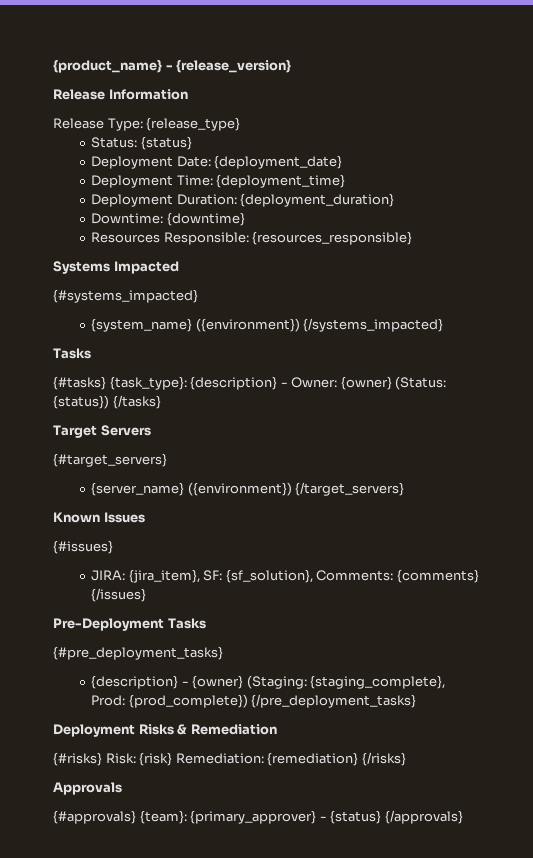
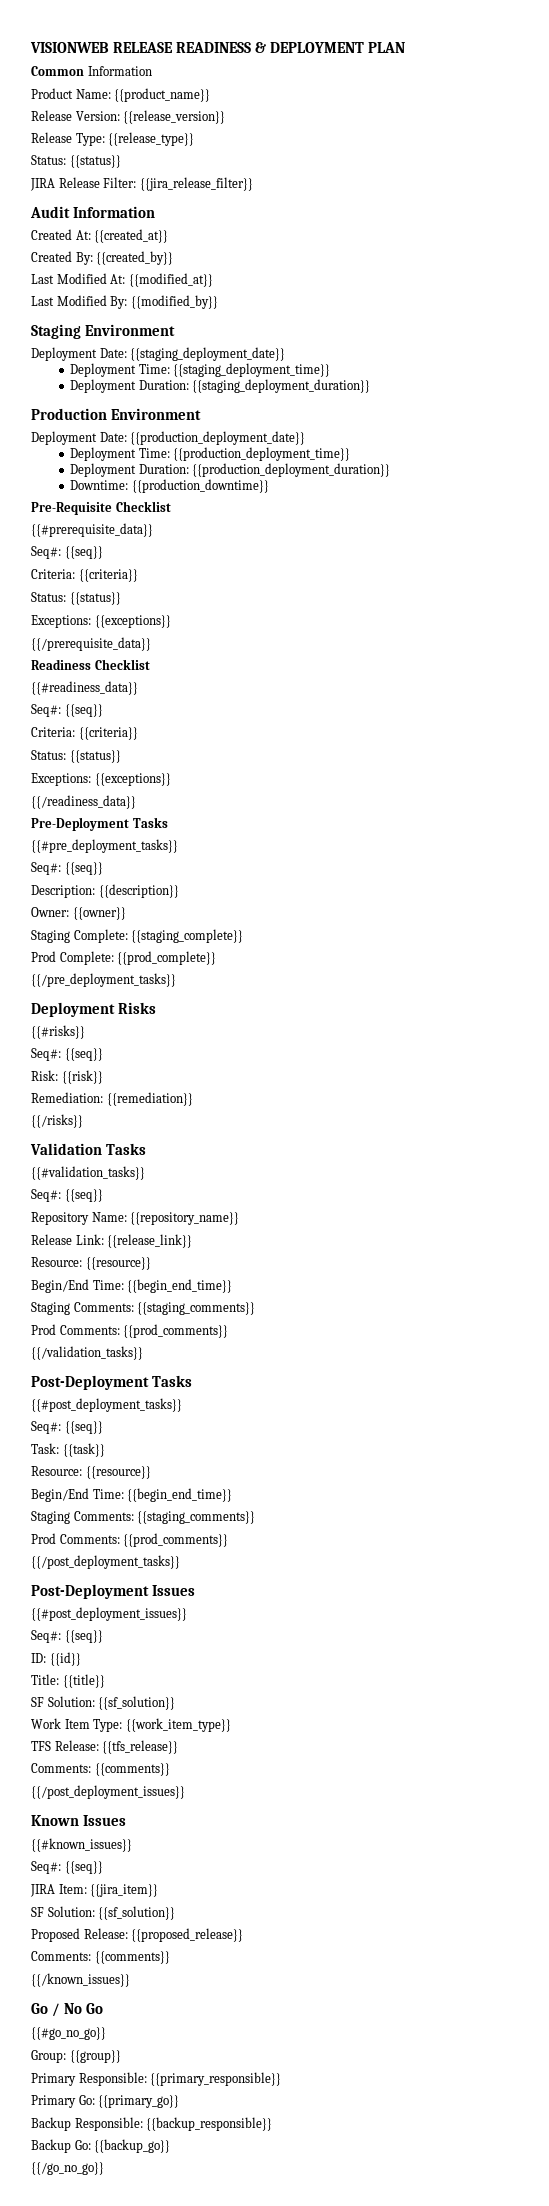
[53,59,292,73] [53,89,188,100] {product_name} - {release_version} // Release Information -> [30,42,406,53] [31,66,152,76] [31,88,211,102] [31,110,226,124] VISIONWEB RELEASE READINESS & DEPLOYMENT PLAN // Common Information // Product Name: {{product_name}} // Release Version: {{release_version}}
[146,117,241,131] [91,136,192,150] [91,155,343,169] [91,174,346,188] [91,193,395,207] [91,212,245,226] [91,231,413,245] [53,261,179,274] [53,289,198,303] [91,318,444,332] [53,348,91,359] [53,376,447,390] [53,395,161,409] [53,425,151,438] [53,453,167,467] [91,482,405,496] [53,512,145,523] [53,540,113,554] [91,569,479,583] [91,588,147,602] [53,618,206,631] [53,646,223,660] [91,675,446,689] [91,694,417,708] [53,724,277,737] [53,752,406,766] [53,782,122,795] [53,810,463,824] {release_type} // Status: {status} // Deployment Date: {deployment_date} // Deployment Time: {deployment_time} // Deployment Duration: {deployment_duration} // Downtime: {downtime} // Resources Responsible: {resources_responsible} // Systems Impacted // {#systems_impacted} // {system_name} ({environment}) {/systems_impacted} // Tasks // {#tasks} {task_type}: {description} - Owner: {owner} (Status: {status}) {/tasks} // Target Servers // {#target_servers} // {server_name} ({environment}) {/target_servers} // Known Issues // {#issues} // JIRA: {jira_item}, SF: {sf_solution}, Comments: {comments} {/issues} // Pre-Deployment Tasks // {#pre_deployment_tasks} // {description} - {owner} (Staging: {staging_complete}, Prod: {prod_complete}) {/pre_deployment_tasks} // Deployment Risks & Remediation // {#risks} Risk: {risk} Remediation: {remediation} {/risks} // Approvals // {#approvals} {team}: {primary_approver} - {status} {/approvals} -> [108,132,195,146] [31,155,121,168] [30,177,253,191] [30,206,155,218] [31,229,169,243] [31,251,174,265] [31,273,213,287] [31,295,218,309] [31,324,175,339] [31,347,286,361] [70,363,331,377] [70,379,371,393] [31,408,201,420] [31,431,306,445] [70,447,351,461] [70,463,391,477] [70,479,269,493] [31,501,171,515] [31,523,153,537] [31,546,103,559] [31,569,138,582] [31,592,121,605] [31,615,171,628] [31,637,151,651] [31,659,150,670] [31,681,138,695] [31,704,103,717] [31,727,138,740] [31,750,121,763] [31,773,171,786] [31,795,136,809] [31,817,168,831] [31,839,178,853] [31,862,103,875] [31,884,179,898] [31,907,126,920] [31,929,244,943] [31,951,217,965] [31,973,176,987] [31,1002,156,1017] [31,1025,85,1039] [31,1048,103,1061] [31,1070,103,1084] [31,1092,193,1106] [31,1114,83,1128] [30,1143,146,1155] [31,1166,145,1180] [31,1189,103,1202] [31,1212,240,1225] [31,1234,193,1248] [31,1257,151,1270] [31,1279,233,1293] [31,1302,256,1315] [31,1324,229,1338] [31,1346,143,1360] [31,1375,192,1390] [31,1398,182,1412] [31,1421,103,1434] [31,1443,105,1457] [31,1466,151,1479] [31,1488,233,1502] [31,1511,256,1524] [31,1533,229,1547] [31,1555,180,1569] [31,1584,195,1599] [31,1607,187,1621] [31,1630,103,1643] [31,1652,81,1666] [31,1674,105,1688] [31,1696,176,1710] [31,1718,231,1732] [31,1740,179,1754] [31,1763,170,1776] [31,1785,185,1799] [31,1815,126,1826] [31,1838,132,1852] [31,1861,103,1874] [30,1884,159,1897] [31,1906,176,1920] [31,1928,244,1942] [31,1951,170,1964] [31,1973,130,1987] [31,2003,103,2017] [31,2027,106,2040] [31,2050,121,2063] [31,2072,282,2086] [31,2095,180,2108] [31,2117,273,2131] [31,2139,171,2153] [31,2162,104,2175] {{release_type}} // Status: {{status}} // JIRA Release Filter: {{jira_release_filter}} // Audit Information // Created At: {{created_at}} // Created By: {{created_by}} // Last Modified At: {{modified_at}} // Last Modified By: {{modified_by}} // Staging Environment // Deployment Date: {{staging_deployment_date}} // Deployment Time: {{staging_deployment_time}} // Deployment Duration: {{staging_deployment_duration}} // Production Environment // Deployment Date: {{production_deployment_date}} // Deployment Time: {{production_deployment_time}} // Deployment Duration: {{production_deployment_duration}} // Downtime: {{production_downtime}} // Pre-Requisite Checklist // {{#prerequisite_data}} // Seq#: {{seq}} // Criteria: {{criteria}} // Status: {{status}} // Exceptions: {{exceptions}} // {{/prerequisite_data}} // Readiness Checklist // {{#readiness_data}} // Seq#: {{seq}} // Criteria: {{criteria}} // Status: {{status}} // Exceptions: {{exceptions}} // {{/readiness_data}} // Pre-Deployment Tasks // {{#pre_deployment_tasks}} // Seq#: {{seq}} // Description: {{description}} // Owner: {{owner}} // Staging Complete: {{staging_complete}} // Prod Complete: {{prod_complete}} // {{/pre_deployment_tasks}} // Deployment Risks // {{#risks}} // Seq#: {{seq}} // Risk: {{risk}} // Remediation: {{remediation}} // {{/risks}} // Validation Tasks // {{#validation_tasks}} // Seq#: {{seq}} // Repository Name: {{repository_name}} // Release Link: {{release_link}} // Resource: {{resource}} // Begin/End Time: {{begin_end_time}} // Staging Comments: {{staging_comments}} // Prod Comments: {{prod_comments}} // {{/validation_tasks}} // Post-Deployment Tasks // {{#post_deployment_tasks}} // Seq#: {{seq}} // Task: {{task}} // Resource: {{resource}} // Begin/End Time: {{begin_end_time}} // Staging Comments: {{staging_comments}} // Prod Comments: {{prod_comments}} // {{/post_deployment_tasks}} // Post-Deployment Issues // {{#post_deployment_issues}} // Seq#: {{seq}} // ID: {{id}} // Title: {{title}} // SF Solution: {{sf_solution}} // Work Item Type: {{work_item_type}} // TFS Release: {{tfs_release}} // Comments: {{comments}} // {{/post_deployment_issues}} // Known Issues // {{#known_issues}} // Seq#: {{seq}} // JIRA Item: {{jira_item}} // SF Solution: {{sf_solution}} // Proposed Release: {{proposed_release}} // Comments: {{comments}} // {{/known_issues}} // Go / No Go // {{#go_no_go}} // Group: {{group}} // Primary Responsible: {{primary_responsible}} // Primary Go: {{primary_go}} // Backup Responsible: {{backup_responsible}} // Backup Go: {{backup_go}} // {{/go_no_go}}

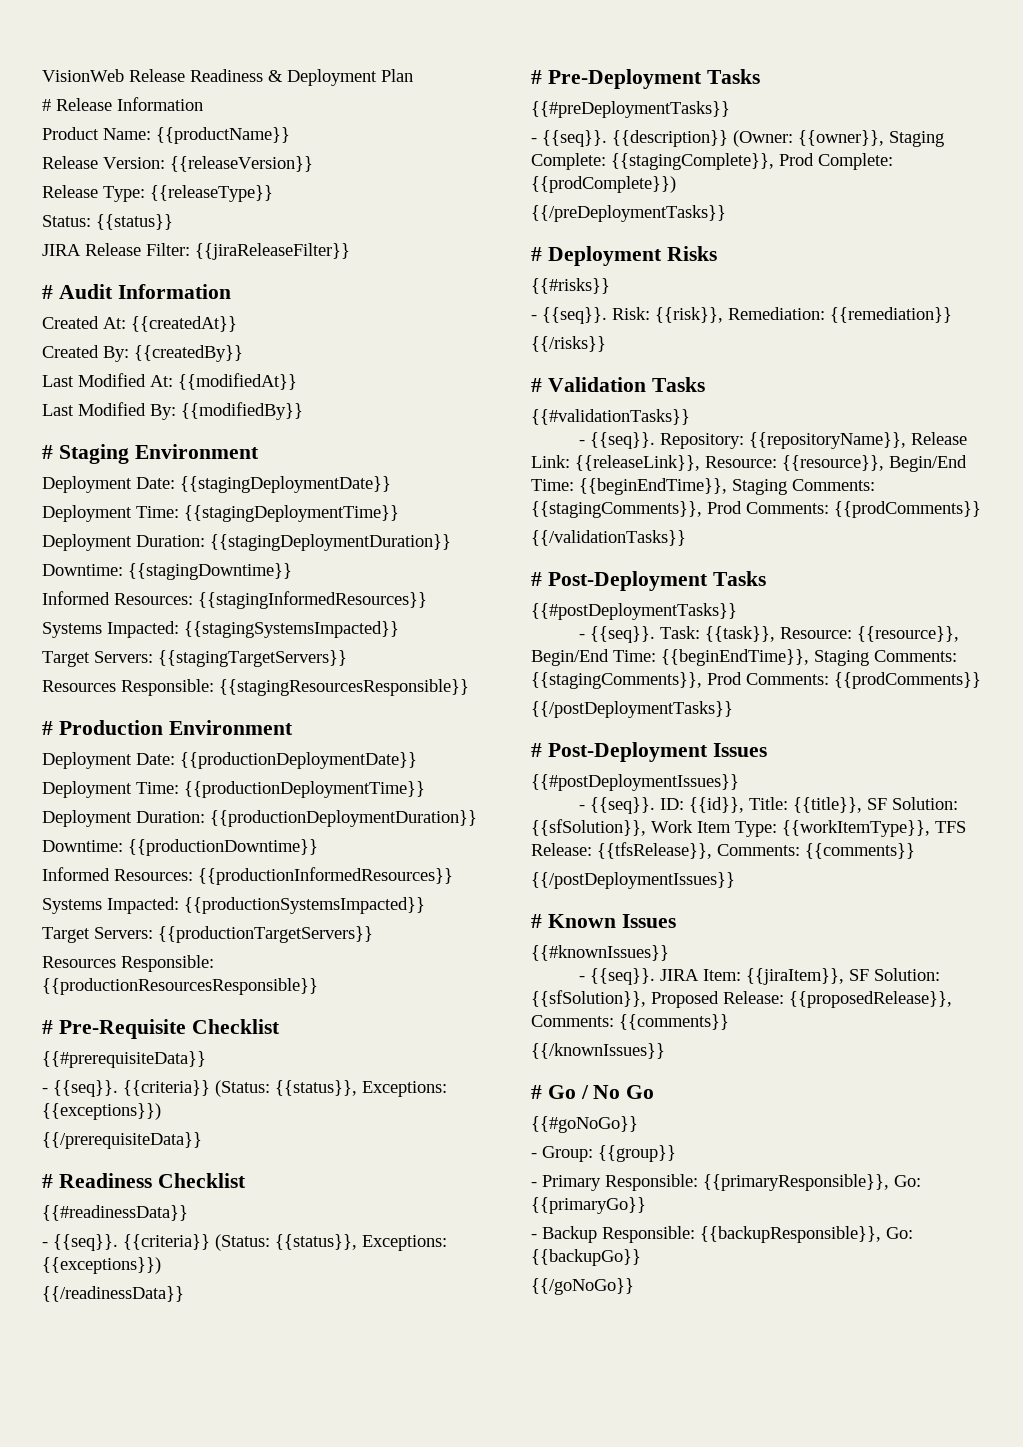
[30,42,406,53] [31,66,84,76] VISIONWEB RELEASE READINESS & DEPLOYMENT PLAN // Common -> [42,69,413,86] [42,98,112,111] VisionWeb Release Readiness & Deployment Plan // # Release
[114,88,211,102] {{product_name}} -> [156,127,290,144] {{productName}}
[123,110,226,124] {{release_version}} -> [170,156,313,172] {{releaseVersion}}
[108,132,195,146] {{release_type}} -> [150,185,273,202] {{releaseType}}
[139,177,253,191] {{jira_release_filter}} // -> [195,243,350,260] [42,285,53,299] {{jiraReleaseFilter}} // #
[94,229,169,243] {{created_at}} -> [131,316,237,332] {{createdAt}}
[96,251,174,265] {{created_by}} -> [134,345,243,362] {{createdBy}}
[128,273,213,287] {{modified_at}} -> [178,373,297,390] {{modifiedAt}}
[130,295,218,309] {{modified_by}} // -> [181,402,303,420] [42,445,53,459] {{modifiedBy}} // #
[130,347,286,361] [70,363,331,377] [70,379,371,393] {{staging_deployment_date}} // Deployment Time: {{staging_deployment_time}} // Deployment Duration: {{staging_deployment_duration}} // -> [180,476,391,493] [42,505,399,522] [42,534,451,551] [42,563,292,580] [42,591,427,609] [42,621,399,638] [42,650,347,667] [42,679,469,696] [42,721,53,735] {{stagingDeploymentDate}} // Deployment Time: {{stagingDeploymentTime}} // Deployment Duration: {{stagingDeploymentDuration}} // Downtime: {{stagingDowntime}} // Informed Resources: {{stagingInformedResources}} // Systems Impacted: {{stagingSystemsImpacted}} // Target Servers: {{stagingTargetServers}} // Resources Responsible: {{stagingResourcesResponsible}} // #
[130,431,306,445] [70,447,351,461] [70,463,391,477] [70,479,269,493] [31,501,171,515] [31,523,153,537] [31,546,103,559] [31,569,138,582] [31,592,121,605] [31,615,171,628] [31,637,151,651] [31,659,150,670] [31,681,138,695] [31,704,103,717] [31,727,138,740] [31,750,121,763] [31,773,171,786] [31,795,136,809] [31,817,168,831] [31,839,178,853] [31,862,103,875] [31,885,95,898] {{production_deployment_date}} // Deployment Time: {{production_deployment_time}} // Deployment Duration: {{production_deployment_duration}} // Downtime: {{production_downtime}} // Pre-Requisite Checklist // {{#prerequisite_data}} // Seq#: {{seq}} // Criteria: {{criteria}} // Status: {{status}} // Exceptions: {{exceptions}} // {{/prerequisite_data}} // Readiness Checklist // {{#readiness_data}} // Seq#: {{seq}} // Criteria: {{criteria}} // Status: {{status}} // Exceptions: {{exceptions}} // {{/readiness_data}} // Pre-Deployment Tasks // {{#pre_deployment_tasks}} // Seq#: {{seq}} // Description: -> [180,752,417,769] [42,781,425,798] [42,810,477,827] [42,839,318,856] [42,867,453,885] [42,897,425,914] [42,926,373,943] [42,955,214,972] [42,978,318,995] [42,1019,280,1039] [42,1051,206,1068] [42,1080,447,1097] [42,1103,161,1120] [42,1132,202,1149] [42,1173,246,1188] [42,1205,188,1221] [42,1234,447,1251] [42,1257,161,1274] [42,1286,184,1302] [531,69,760,89] [531,101,730,118] [531,130,607,147] {{productionDeploymentDate}} // Deployment Time: {{productionDeploymentTime}} // Deployment Duration: {{productionDeploymentDuration}} // Downtime: {{productionDowntime}} // Informed Resources: {{productionInformedResources}} // Systems Impacted: {{productionSystemsImpacted}} // Target Servers: {{productionTargetServers}} // Resources Responsible: {{productionResourcesResponsible}} // # Pre-Requisite Checklist // {{#prerequisiteData}} // - {{seq}}. {{criteria}} (Status: {{status}}, Exceptions: {{exceptions}}) // {{/prerequisiteData}} // # Readiness Checklist // {{#readinessData}} // - {{seq}}. {{criteria}} (Status: {{status}}, Exceptions: {{exceptions}}) // {{/readinessData}} // # Pre-Deployment Tasks // {{#preDeploymentTasks}} // - {{seq}}.
[31,907,126,920] // Owner: {{owner}} // -> [733,130,884,147] (Owner: {{owner}},
[131,929,244,943] {{staging_complete}} // -> [611,153,774,170] {{stagingComplete}},
[117,951,217,965] [31,973,176,987] {{prod_complete}} // {{/pre_deployment_tasks}} // -> [531,176,676,193] [531,205,726,222] [531,247,542,261] {{prodComplete}}) // {{/preDeploymentTasks}} // #
[31,1048,103,1061] [31,1070,103,1084] Seq#: {{seq}} // Risk: {{risk}} // -> [531,307,723,324] - {{seq}}. Risk: {{risk}},
(83, 1121) none -> [531,378,542,392] #
[31,1166,145,1180] [31,1189,103,1202] [31,1212,240,1225] [31,1234,193,1248] [31,1257,151,1270] [31,1279,233,1293] [31,1302,256,1315] [31,1324,229,1338] [31,1346,143,1360] {{#validation_tasks}} // Seq#: {{seq}} // Repository Name: {{repository_name}} // Release Link: {{release_link}} // Resource: {{resource}} // Begin/End Time: {{begin_end_time}} // Staging Comments: {{staging_comments}} // Prod Comments: {{prod_comments}} // {{/validation_tasks}} // -> [531,409,690,425] [579,432,968,449] [531,455,967,472] [531,478,875,495] [531,501,981,518] [531,530,686,546] [531,572,542,586] {{#validationTasks}} // - {{seq}}. Repository: {{repositoryName}}, Release Link: {{releaseLink}}, Resource: {{resource}}, Begin/End Time: {{beginEndTime}}, Staging Comments: {{stagingComments}}, Prod Comments: {{prodComments}} // {{/validationTasks}} // #
[31,1398,182,1412] [31,1421,103,1434] [31,1443,105,1457] [31,1466,151,1479] [31,1488,233,1502] [31,1511,256,1524] [31,1533,229,1547] [31,1555,180,1569] {{#post_deployment_tasks}} // Seq#: {{seq}} // Task: {{task}} // Resource: {{resource}} // Begin/End Time: {{begin_end_time}} // Staging Comments: {{staging_comments}} // Prod Comments: {{prod_comments}} // {{/post_deployment_tasks}} // -> [531,603,737,620] [579,626,960,643] [531,649,957,666] [531,672,981,689] [531,701,733,718] [531,743,542,757] {{#postDeploymentTasks}} // - {{seq}}. Task: {{task}}, Resource: {{resource}}, Begin/End Time: {{beginEndTime}}, Staging Comments: {{stagingComments}}, Prod Comments: {{prodComments}} // {{/postDeploymentTasks}} // #
[31,1607,187,1621] [31,1630,103,1643] [31,1652,81,1666] [31,1674,105,1688] [31,1696,176,1710] {{#post_deployment_issues}} // Seq#: {{seq}} // ID: {{id}} // Title: {{title}} // SF Solution: {{sf_solution}} // -> [531,774,739,791] [579,797,959,814] [531,819,646,836] {{#postDeploymentIssues}} // - {{seq}}. ID: {{id}}, Title: {{title}}, SF Solution: {{sfSolution}},
[125,1718,231,1732] {{work_item_type}} // -> [782,820,930,837] {{workItemType}},
[102,1740,179,1754] [31,1763,170,1776] [31,1785,185,1799] {{tfs_release}} // Comments: {{comments}} // {{/post_deployment_issues}} // -> [597,842,915,859] [531,872,735,889] [531,914,542,928] {{tfsRelease}}, Comments: {{comments}} // {{/postDeploymentIssues}} // #
[31,1838,132,1852] [31,1861,103,1874] {{#known_issues}} // Seq#: {{seq}} // -> [531,945,669,961] [579,968,656,985] {{#knownIssues}} // - {{seq}}.
[90,1884,159,1897] [31,1906,176,1920] {{jira_item}} // SF Solution: {{sf_solution}} // -> [746,968,941,985] [531,990,646,1007] {{jiraItem}}, SF Solution: {{sfSolution}},
[131,1928,244,1942] [31,1951,170,1964] [31,1973,130,1987] {{proposed_release}} // Comments: {{comments}} // {{/known_issues}} // -> [789,991,952,1008] [531,1014,729,1030] [531,1043,665,1059] [531,1085,542,1099] {{proposedRelease}}, Comments: {{comments}} // {{/knownIssues}} // #
[31,2027,106,2040] {{#go_no_go}} // -> [531,1116,638,1133] [531,1153,537,1158] {{#goNoGo}} // -
(121, 2056) none -> [531,1182,537,1187] -
[150,2072,282,2086] [31,2095,180,2108] [31,2117,273,2131] [31,2139,171,2153] [31,2162,104,2175] {{primary_responsible}} // Primary Go: {{primary_go}} // Backup Responsible: {{backup_responsible}} // Backup Go: {{backup_go}} // {{/go_no_go}} -> [703,1174,921,1191] [531,1197,646,1214] [531,1226,913,1243] [531,1249,641,1266] [531,1278,634,1295] {{primaryResponsible}}, Go: {{primaryGo}} // - Backup Responsible: {{backupResponsible}}, Go: {{backupGo}} // {{/goNoGo}}

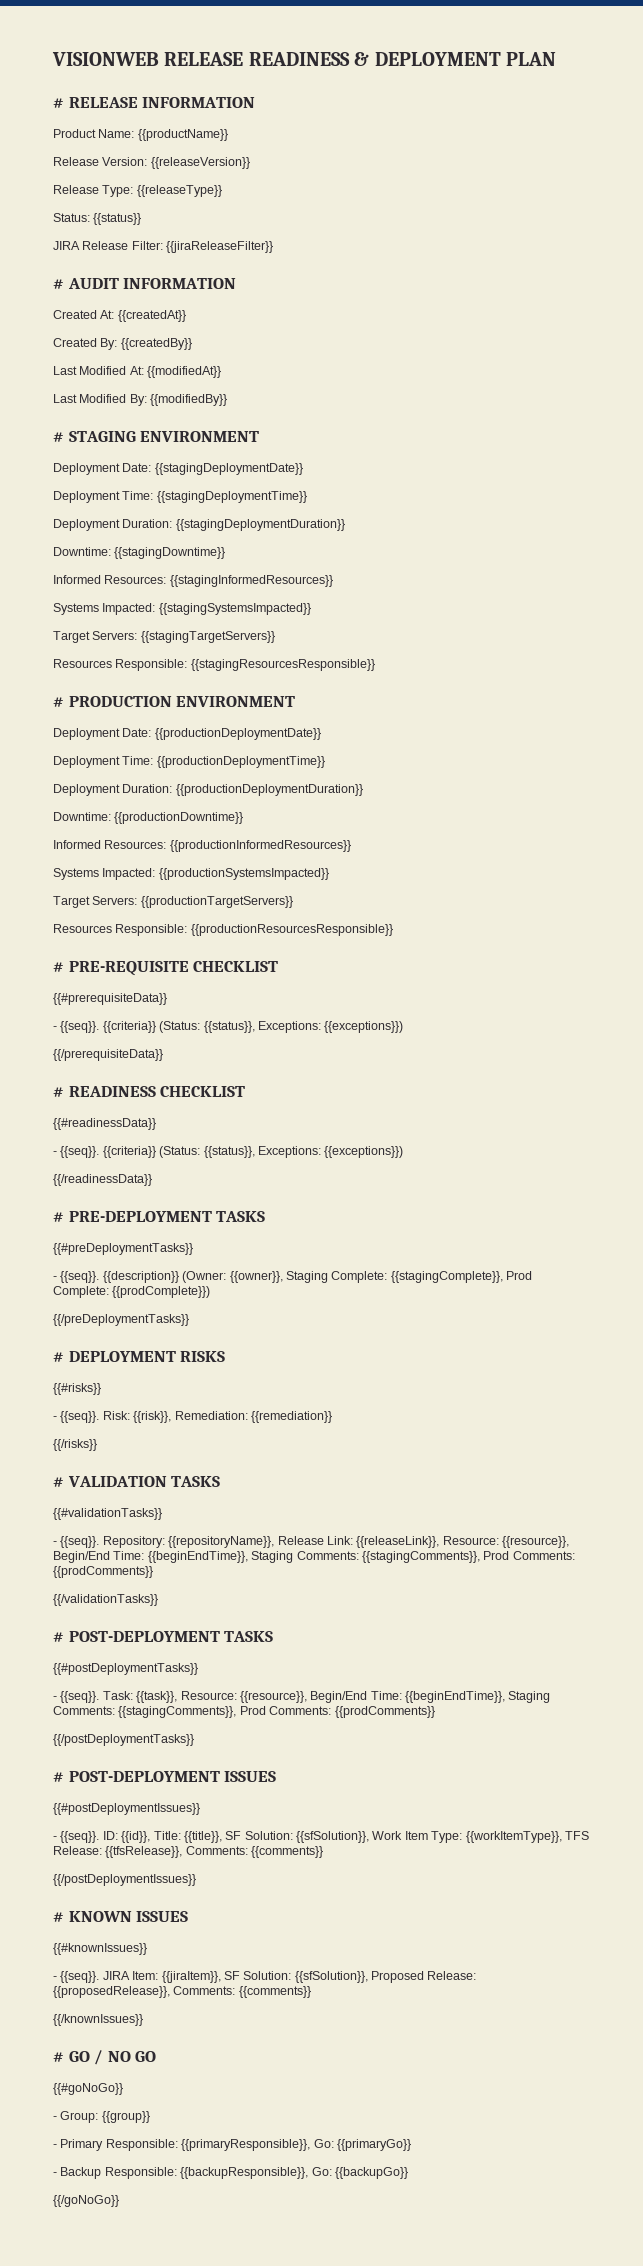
[42,69,413,86] [42,97,203,111] VisionWeb Release Readiness & Deployment Plan // # Release Information -> [52,52,556,66] [53,97,256,108] VISIONWEB RELEASE READINESS & DEPLOYMENT PLAN // # RELEASE INFORMATION
[58,284,231,299] Audit Information -> [67,278,237,289] AUDIT INFORMATION
[58,444,259,464] Staging Environment -> [68,431,260,442] STAGING ENVIRONMENT
[58,720,293,735] Production Environment -> [68,696,296,707] PRODUCTION ENVIRONMENT
[58,1019,280,1039] Pre-Requisite Checklist -> [68,961,279,976] PRE-REQUISITE CHECKLIST
[58,1173,246,1188] Readiness Checklist -> [68,1086,246,1097] READINESS CHECKLIST
[547,69,760,89] Pre-Deployment Tasks -> [68,1211,266,1222] PRE-DEPLOYMENT TASKS
[547,246,717,266] Deployment Risks -> [68,1351,226,1362] DEPLOYMENT RISKS
[547,377,705,392] Validation Tasks -> [67,1476,221,1487] VALIDATION TASKS
[547,571,766,591] Post-Deployment Tasks -> [68,1631,274,1642] POST-DEPLOYMENT TASKS
[547,742,767,762] Post-Deployment Issues -> [68,1771,277,1782] POST-DEPLOYMENT ISSUES
[547,914,676,928] Known Issues -> [68,1911,189,1922] KNOWN ISSUES
[547,1085,655,1099] Go / No Go -> [68,2050,157,2065] GO / NO GO

